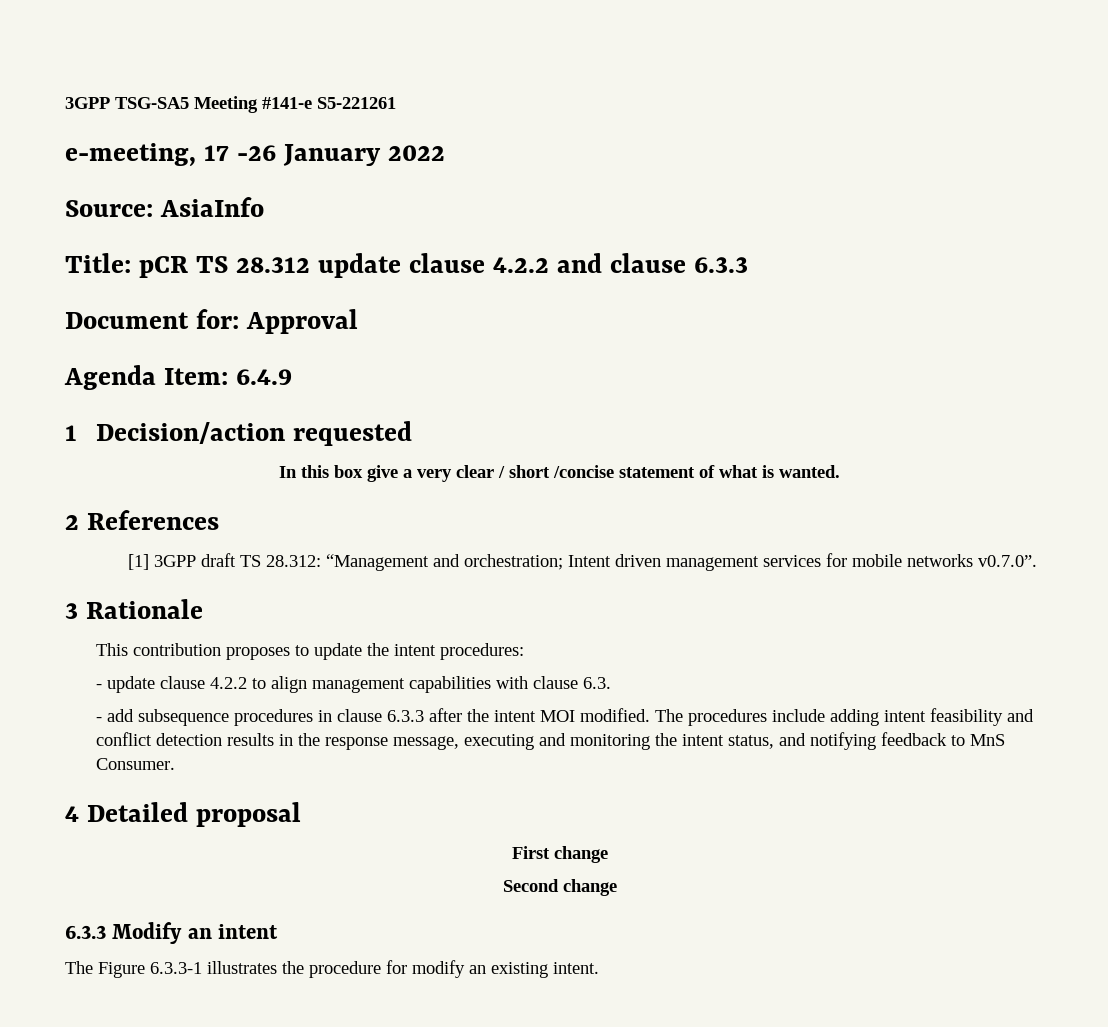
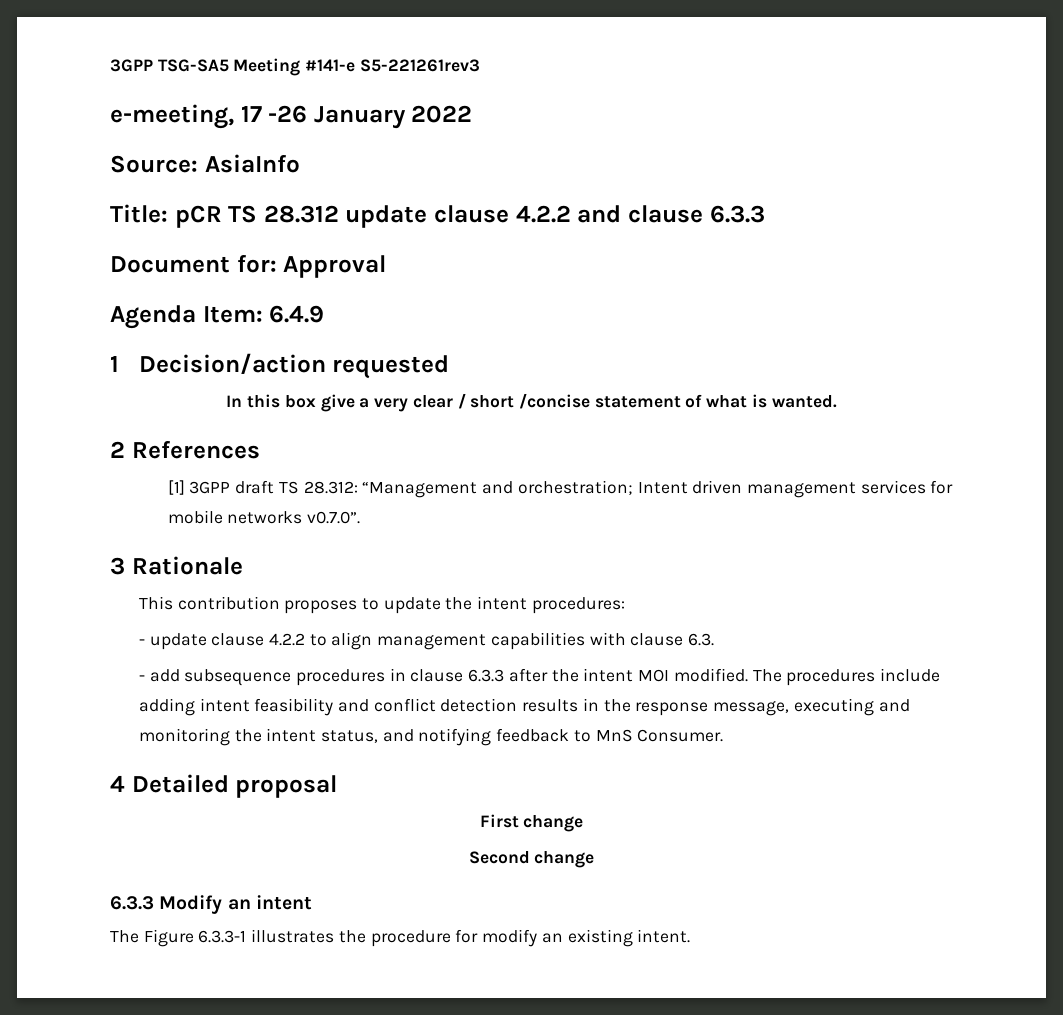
[317,97,396,109] S5-221261 -> [359,59,480,72] S5-221261rev3

